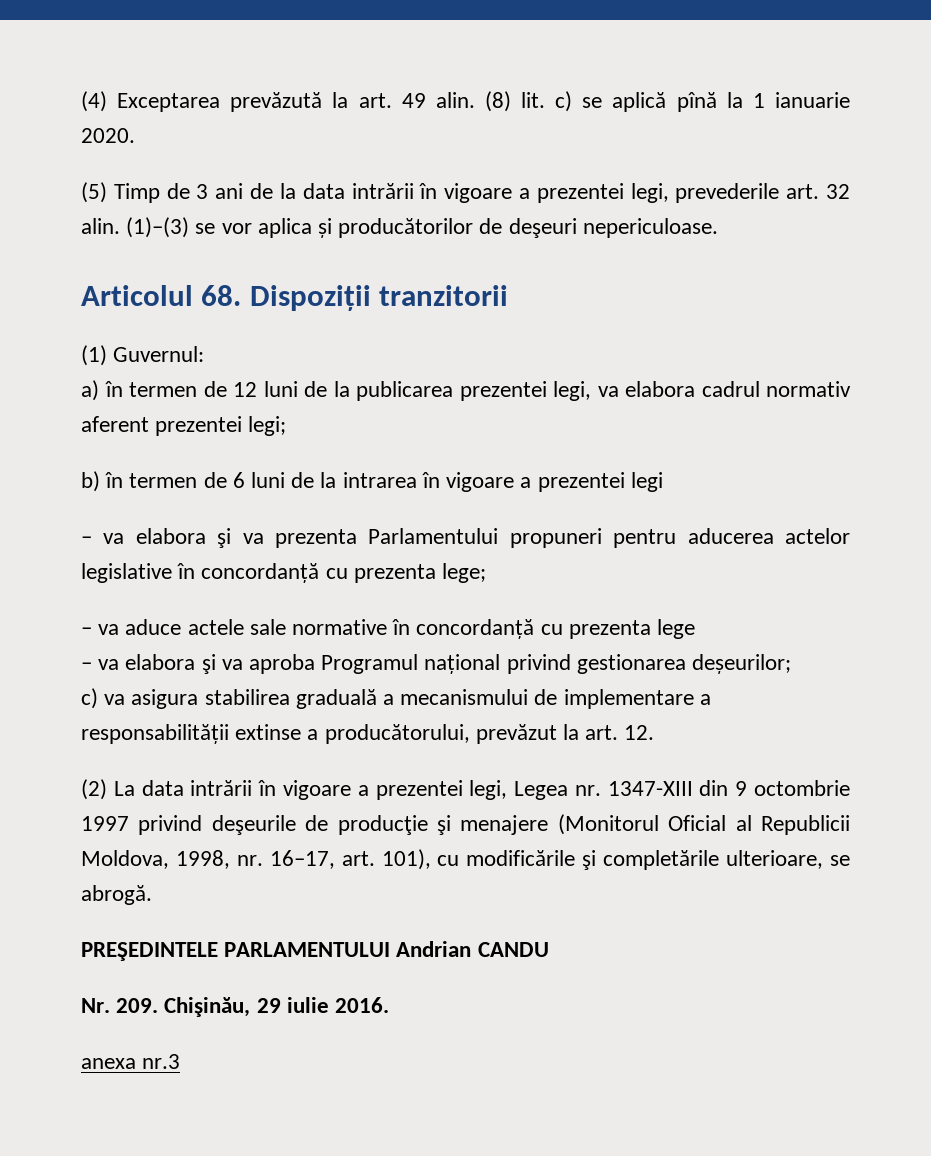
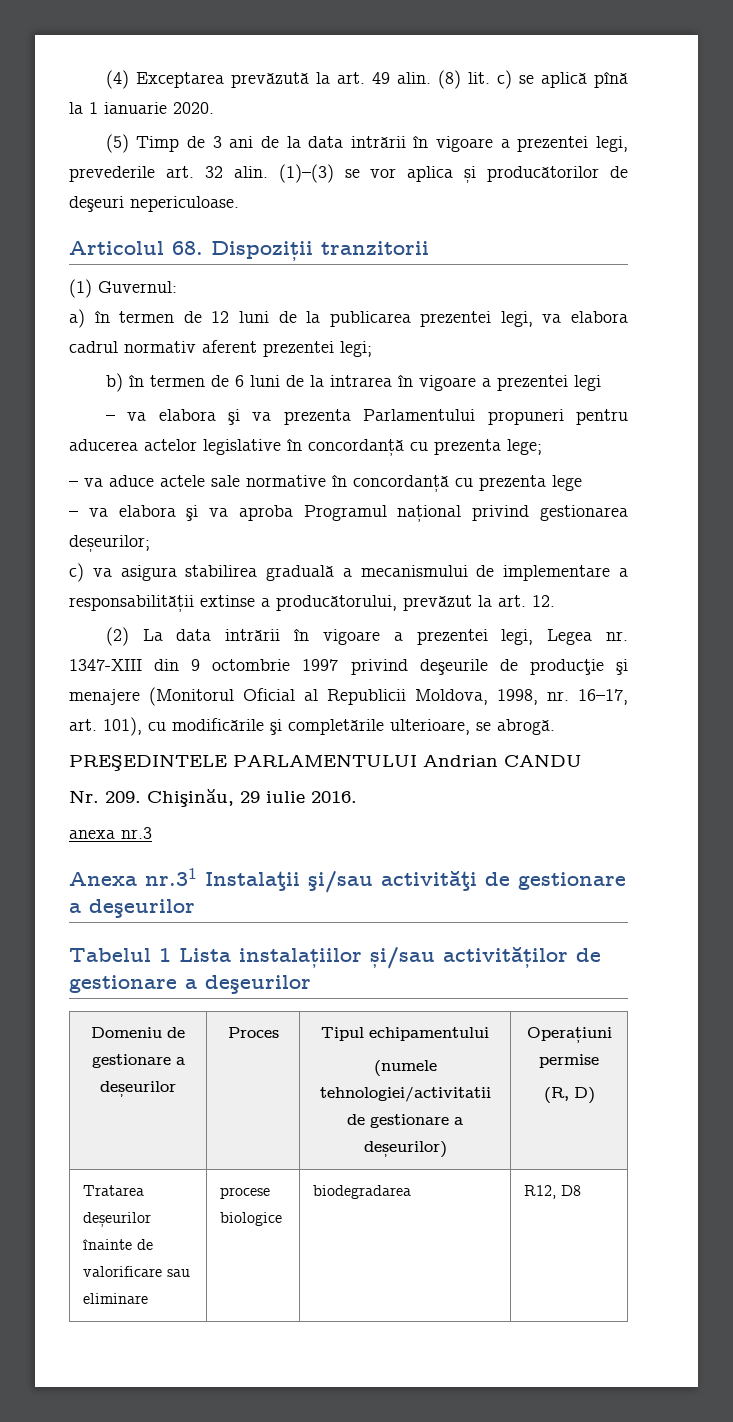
(181, 1061) none -> [69,868,626,893] [69,899,195,918] [69,947,601,969] [69,975,311,994] [91,1027,185,1038] [91,1054,185,1068] [100,1081,176,1097] [227,1027,279,1038] [321,1027,489,1041] [373,1060,437,1076] [319,1086,491,1102] [347,1114,463,1128] [363,1141,447,1158] [526,1027,612,1043] [539,1054,599,1068] [543,1087,595,1104] [82,1185,144,1196] [82,1212,151,1227] [82,1239,153,1250] [82,1266,190,1277] [82,1293,148,1304] [219,1187,270,1199] [219,1212,282,1226] [312,1185,411,1199] [523,1185,581,1199] // Anexa nr.31 Instalaţii şi/sau activităţi de gestionare a deşeurilor // Tabelul 1 Lista instalațiilor și/sau activităților de gestionare a deşeurilor // Domeniu de gestionare a deșeurilor | Proces | Tipul echipamentului // (numele tehnologiei/activitatii de gestionare a deșeurilor) | Operațiuni permise // (R, D) // Tratarea deșeurilor înainte de valorificare sau eliminare | procese biologice | biodegradarea | R12, D8

